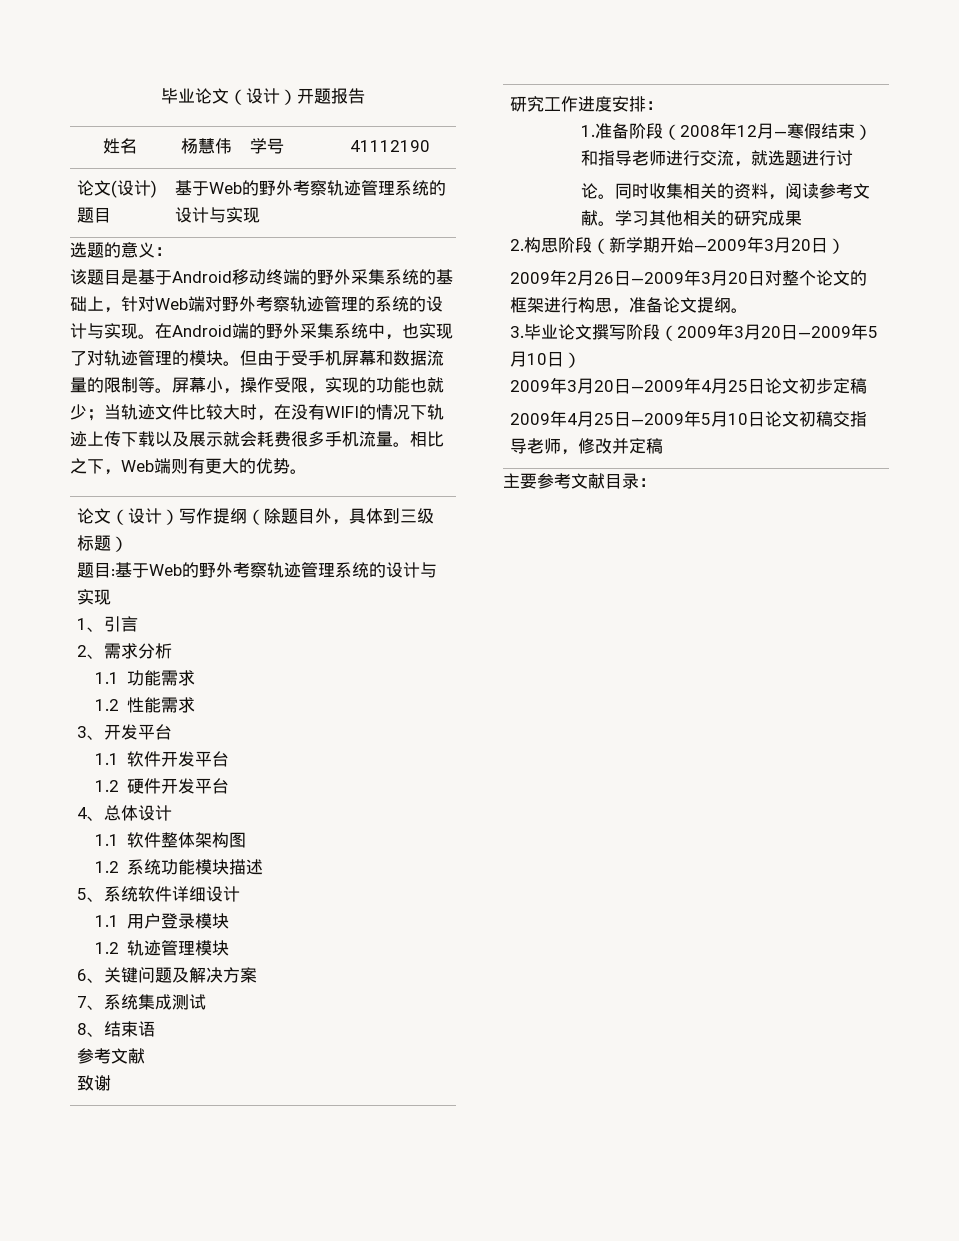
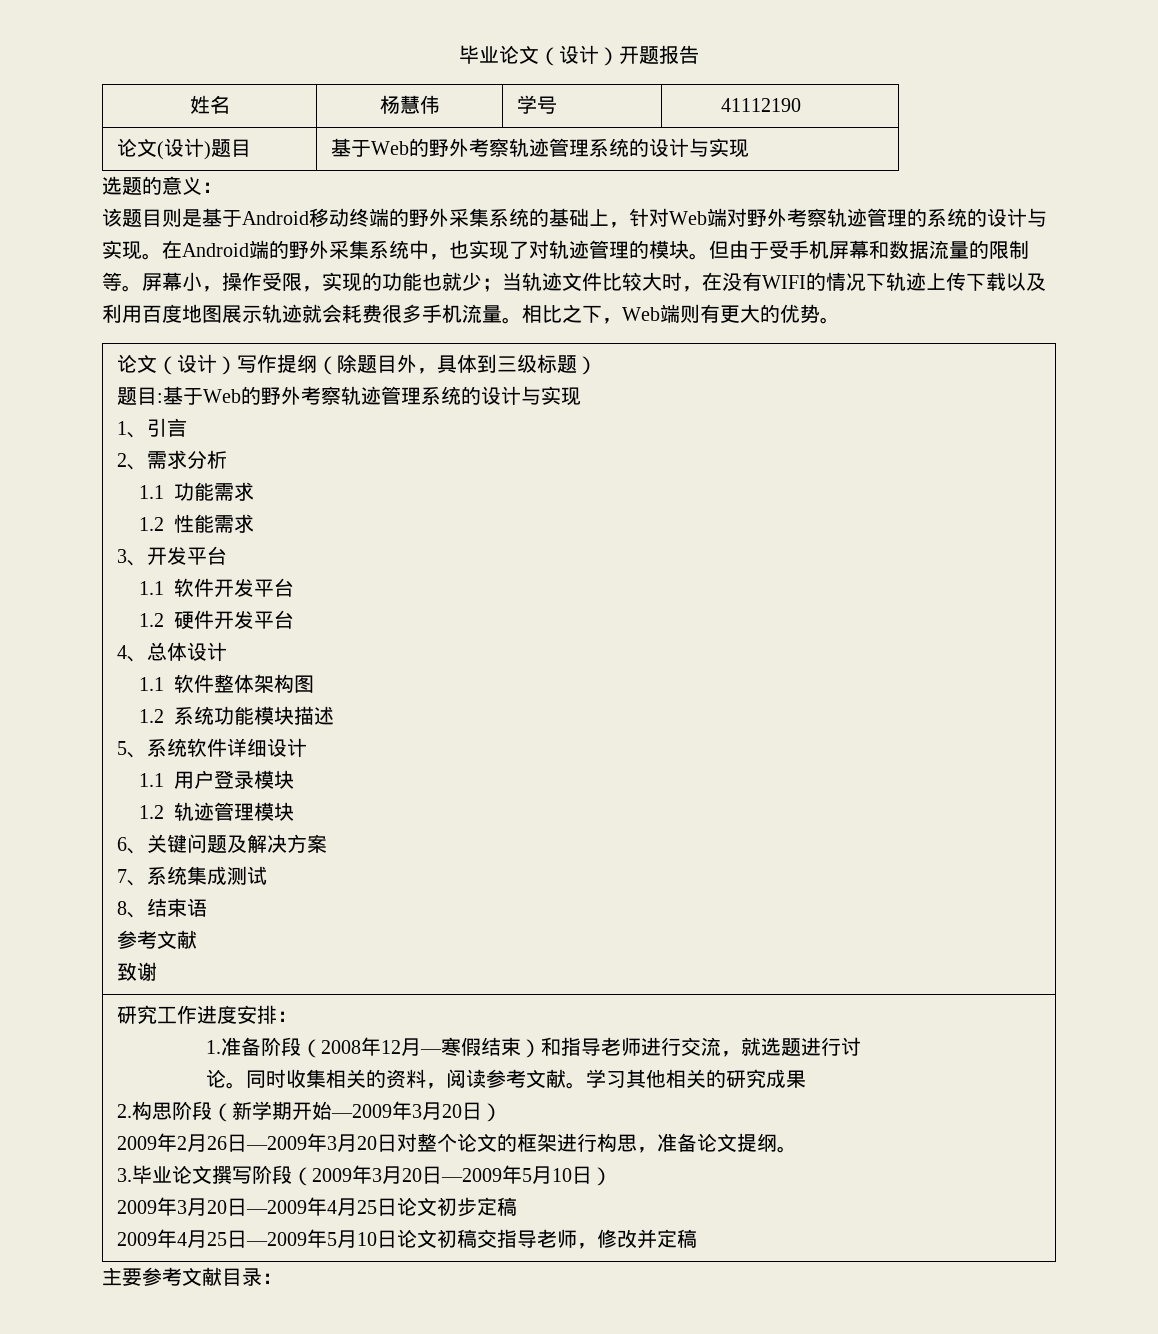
(121, 277) none -> [162,208,182,227] 则
[189,431,223,447] 展示 -> [102,304,302,323] 利用百度地图展示轨迹

